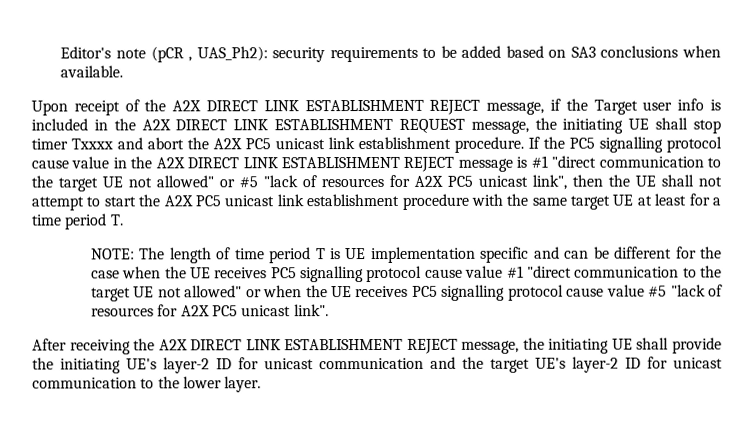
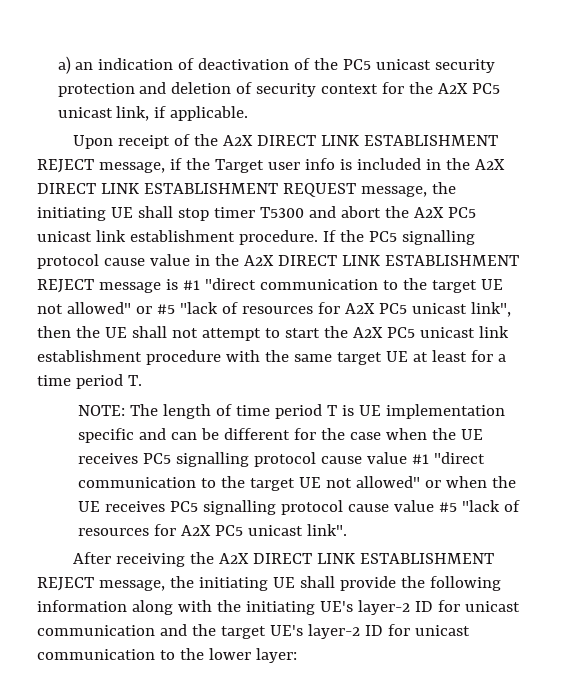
[60,45,721,63] [60,65,124,78] Editor's note (pCR , UAS_Ph2): security requirements to be added based on SA3 conclusions when available. -> [57,56,496,74] [57,82,501,97] [57,106,249,121] a) an indication of deactivation of the PC5 unicast security protection and deletion of security context for the A2X PC5 unicast link, if applicable.
[71,138,113,150] Txxxx -> [259,207,304,218] T5300
(54, 363) none -> [429,576,501,591] [37,600,241,615] following information along with the
[224,376,262,393] layer. -> [255,648,297,663] layer:

